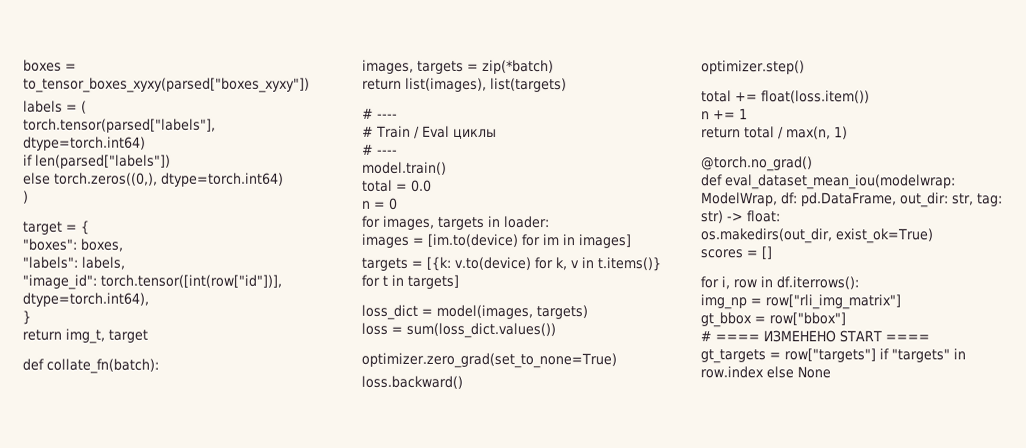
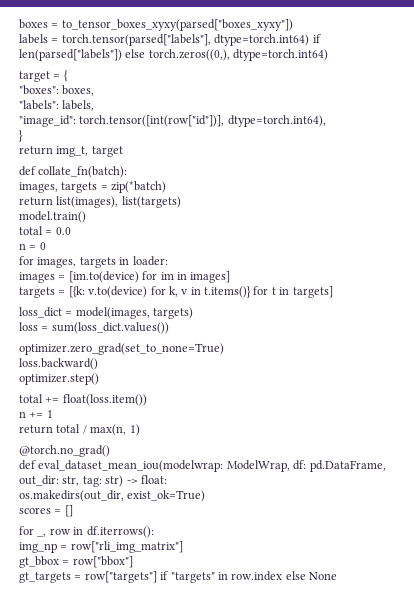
[81,100,87,114] ( // -> (59, 40) none
(146, 143) // -> (310, 40) none
(171, 161) // -> (122, 55) none
[23,190,29,204] // ) -> (329, 55) none
[362,107,398,119] [362,125,497,139] [362,143,398,155] // # ---- // # Train / Eval циклы // # ---- -> (181, 202) none
[721,276,730,290] i, -> [37,533,47,537] _,
[700,330,930,343] // # ==== ИЗМЕНЕНО START ==== -> (133, 562) none

